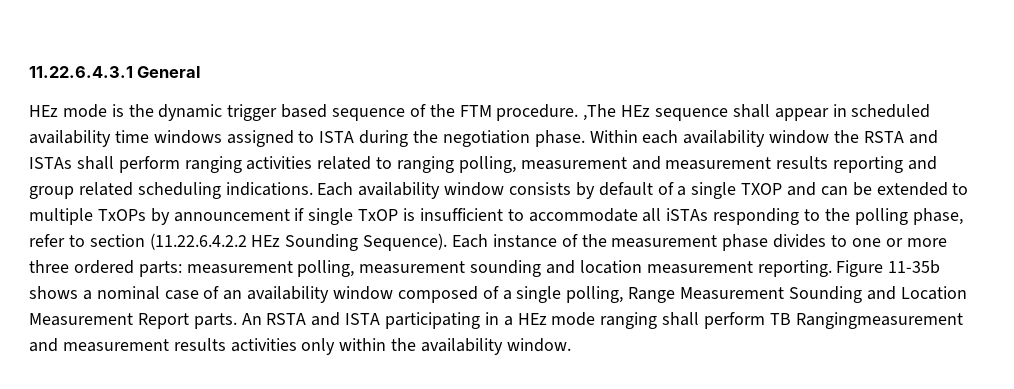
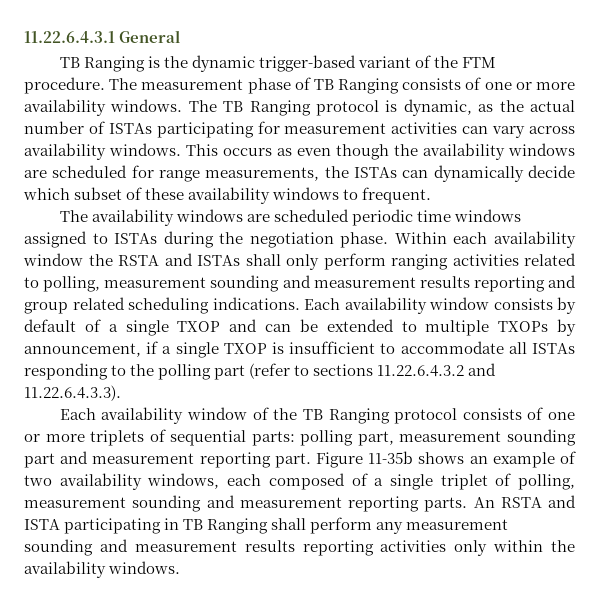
[29,104,107,118] HEz mode -> [59,56,145,72] TB Ranging
[227,104,406,121] trigger based sequence -> [259,55,412,72] trigger-based variant
[583,104,931,121] [29,130,111,147] ,The HEz sequence shall appear in scheduled availability -> [109,77,575,94] [24,99,575,116] [24,121,576,138] [24,143,575,160] [24,165,575,182] [23,187,432,204] [59,209,414,226] The measurement phase of TB Ranging consists of one or more availability windows. The TB Ranging protocol is dynamic, as the actual number of ISTAs participating for measurement activities can vary across availability windows. This occurs as even though the availability windows are scheduled for range measurements, the ISTAs can dynamically decide which subset of these availability windows to frequent. // The availability windows are scheduled periodic
[319,131,355,143] ISTA -> [114,233,158,244] ISTAs
(114, 163) none -> [286,254,319,270] only
[397,156,627,173] ranging polling, measurement -> [43,275,280,292] polling, measurement sounding
[97,208,399,225] TxOPs by announcement if single TxOP -> [498,319,576,336] [24,341,267,358] TXOPs by announcement, if a single TXOP
[666,208,709,221] iSTAs -> [531,343,575,354] ISTAs
[912,208,963,225] [29,233,947,251] [29,260,941,277] [29,286,967,303] [29,313,189,329] phase, refer to section (11.22.6.4.2.2 HEz Sounding Sequence). Each instance of the measurement phase divides to one or more three ordered parts: measurement polling, measurement sounding and location measurement reporting. Figure 11-35b shows a nominal case of an availability window composed of a single polling, Range Measurement Sounding and Location Measurement Report -> [214,363,497,380] [24,385,121,401] [59,407,575,424] [24,429,576,446] [24,451,576,468] [24,473,575,490] [24,495,419,512] part (refer to sections 11.22.6.4.3.2 and 11.22.6.4.3.3). // Each availability window of the TB Ranging protocol consists of one or more triplets of sequential parts: polling part, measurement sounding part and measurement reporting part. Figure 11-35b shows an example of two availability windows, each composed of a single triplet of polling, measurement sounding and measurement reporting
[503,312,963,329] [29,338,226,352] a HEz mode ranging shall perform TB Rangingmeasurement and measurement results -> [183,517,509,534] [24,539,374,556] TB Ranging shall perform any measurement sounding and measurement results reporting
[506,338,571,352] window. -> [108,561,181,574] windows.

